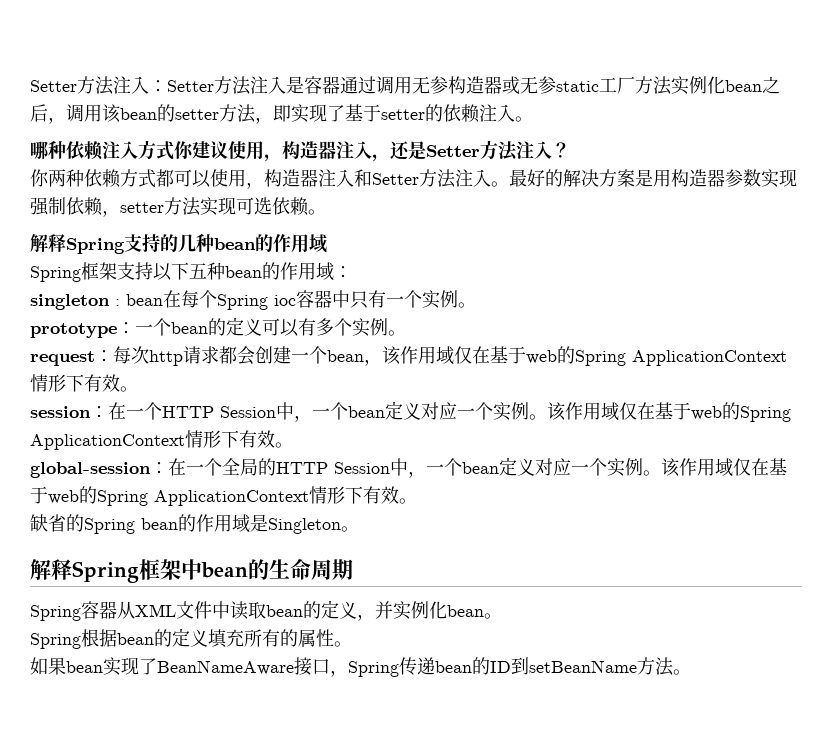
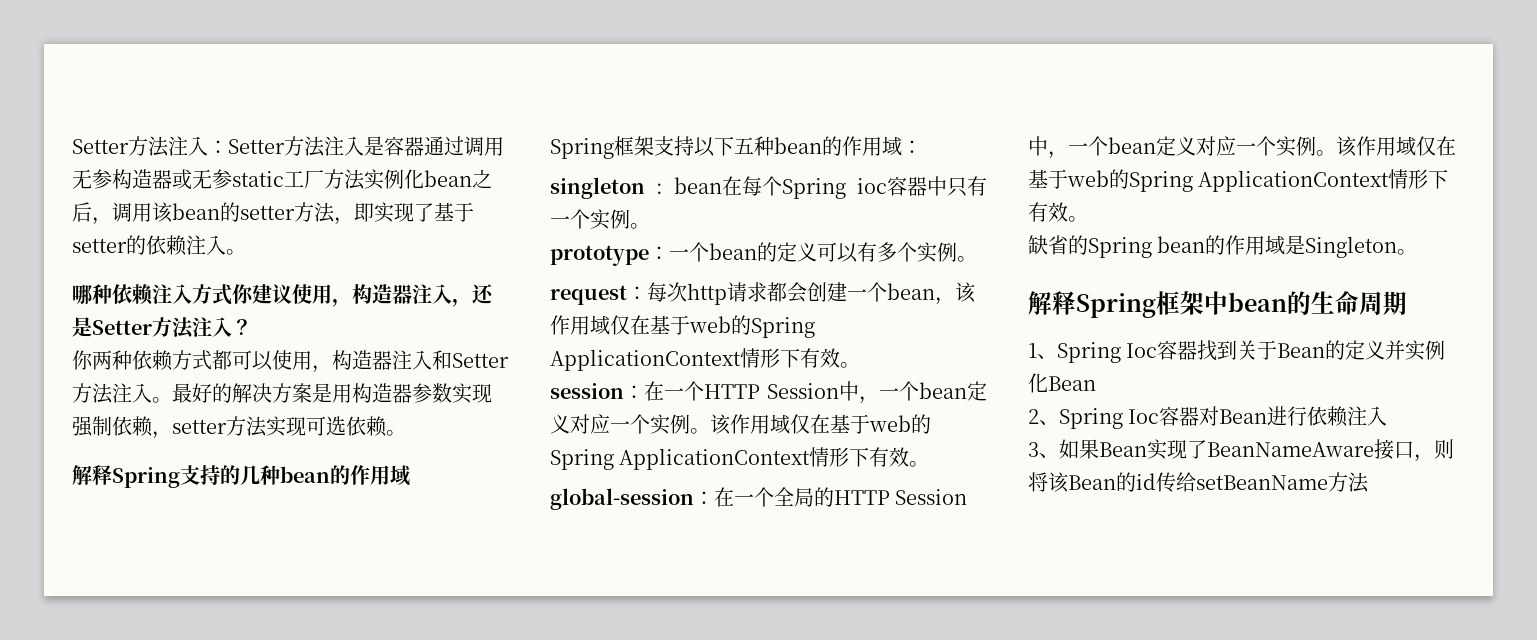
[30,600,502,621] [30,628,352,649] [30,657,529,677] Spring容器从XML文件中读取bean的定义，并实例化bean。 // Spring根据bean的定义填充所有的属性。 // 如果bean实现了BeanNameAware接口，Spring传递bean的ID到 -> [1028,340,1446,363] [1028,373,1096,393] [1028,406,1388,429] [1028,439,1454,462] [1028,472,1196,493] 1、Spring Ioc容器找到关于Bean的定义并实例化Bean // 2、Spring Ioc容器对Bean进行依赖注入 // 3、如果Bean实现了BeanNameAware接口，则将该Bean的id传给
[673,669,691,675] 。 -> (1369, 482) none

